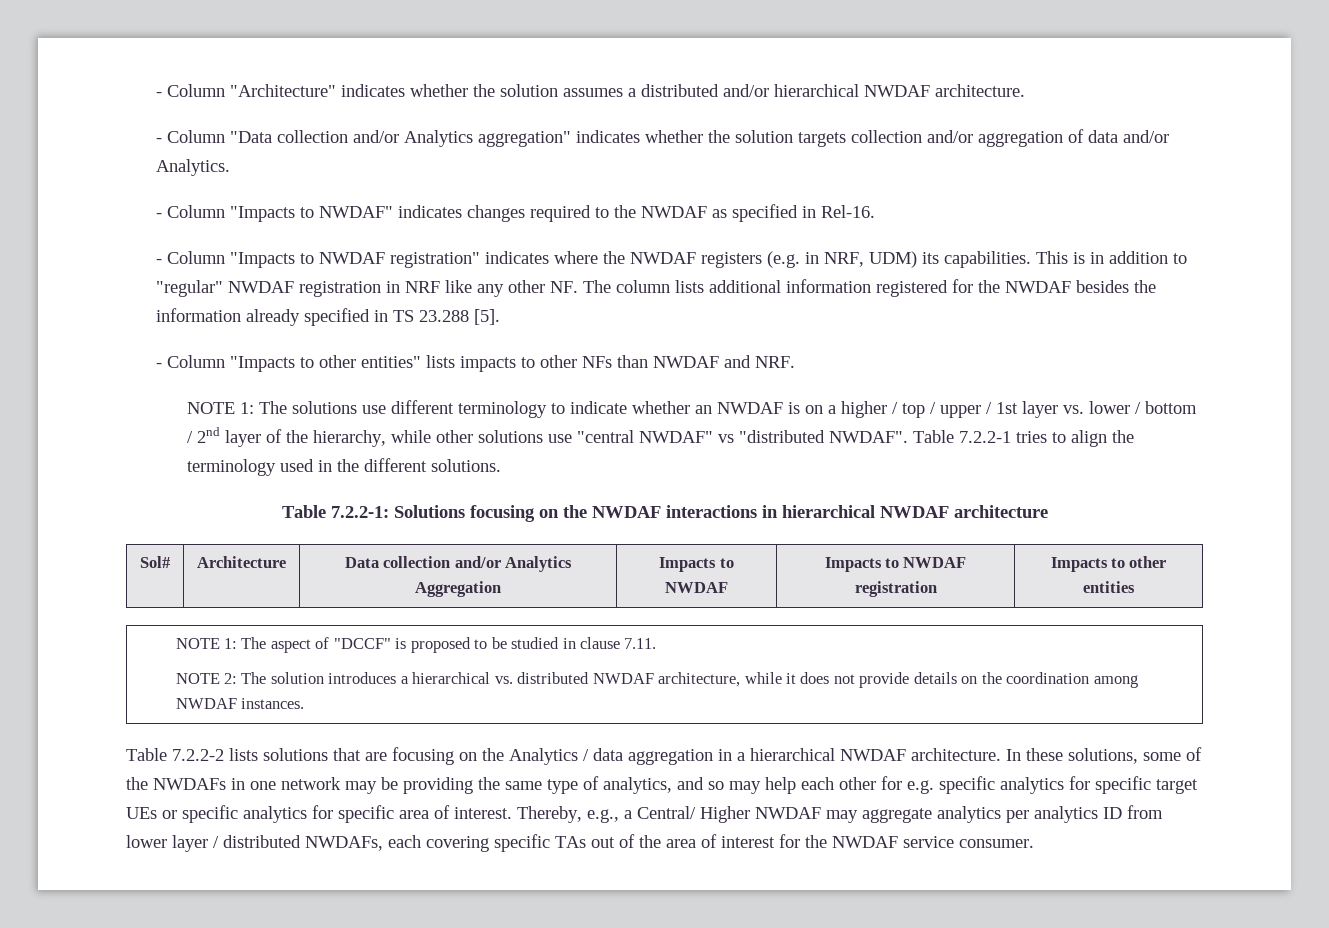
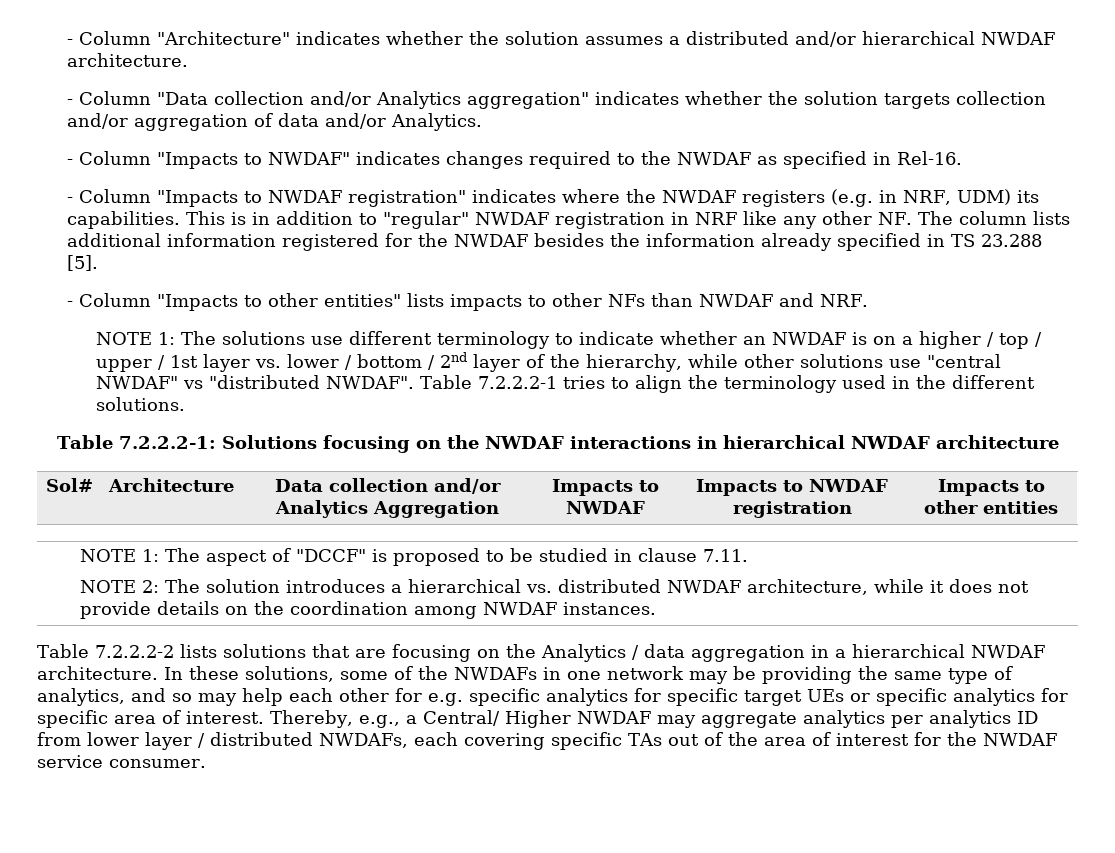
[958,431,1011,443] 7.2.2-1 -> [478,376,558,389] 7.2.2.2-1
[330,506,389,518] 7.2.2-1: -> [118,436,216,449] 7.2.2.2-1:
[172,749,224,761] 7.2.2-2 -> [94,645,174,658] 7.2.2.2-2

